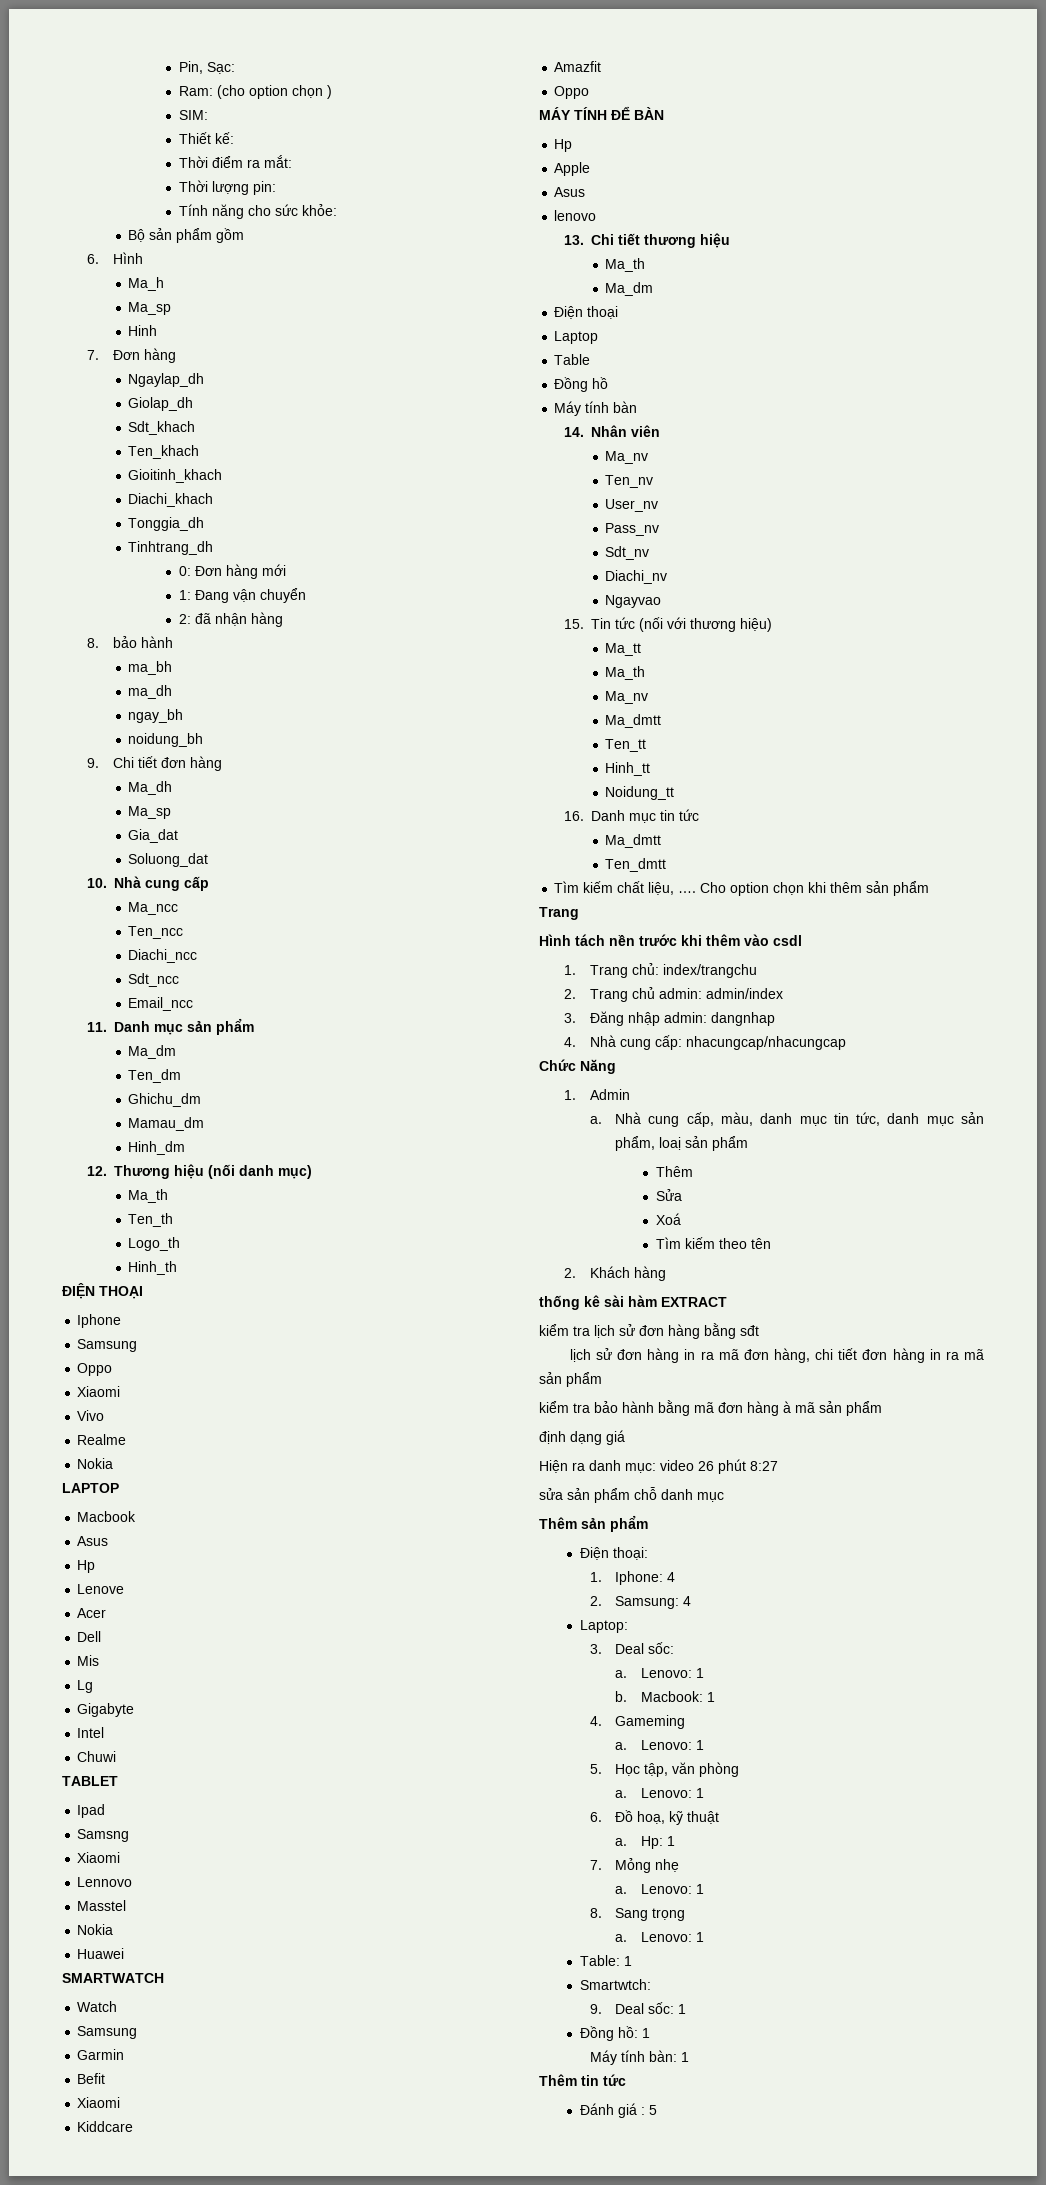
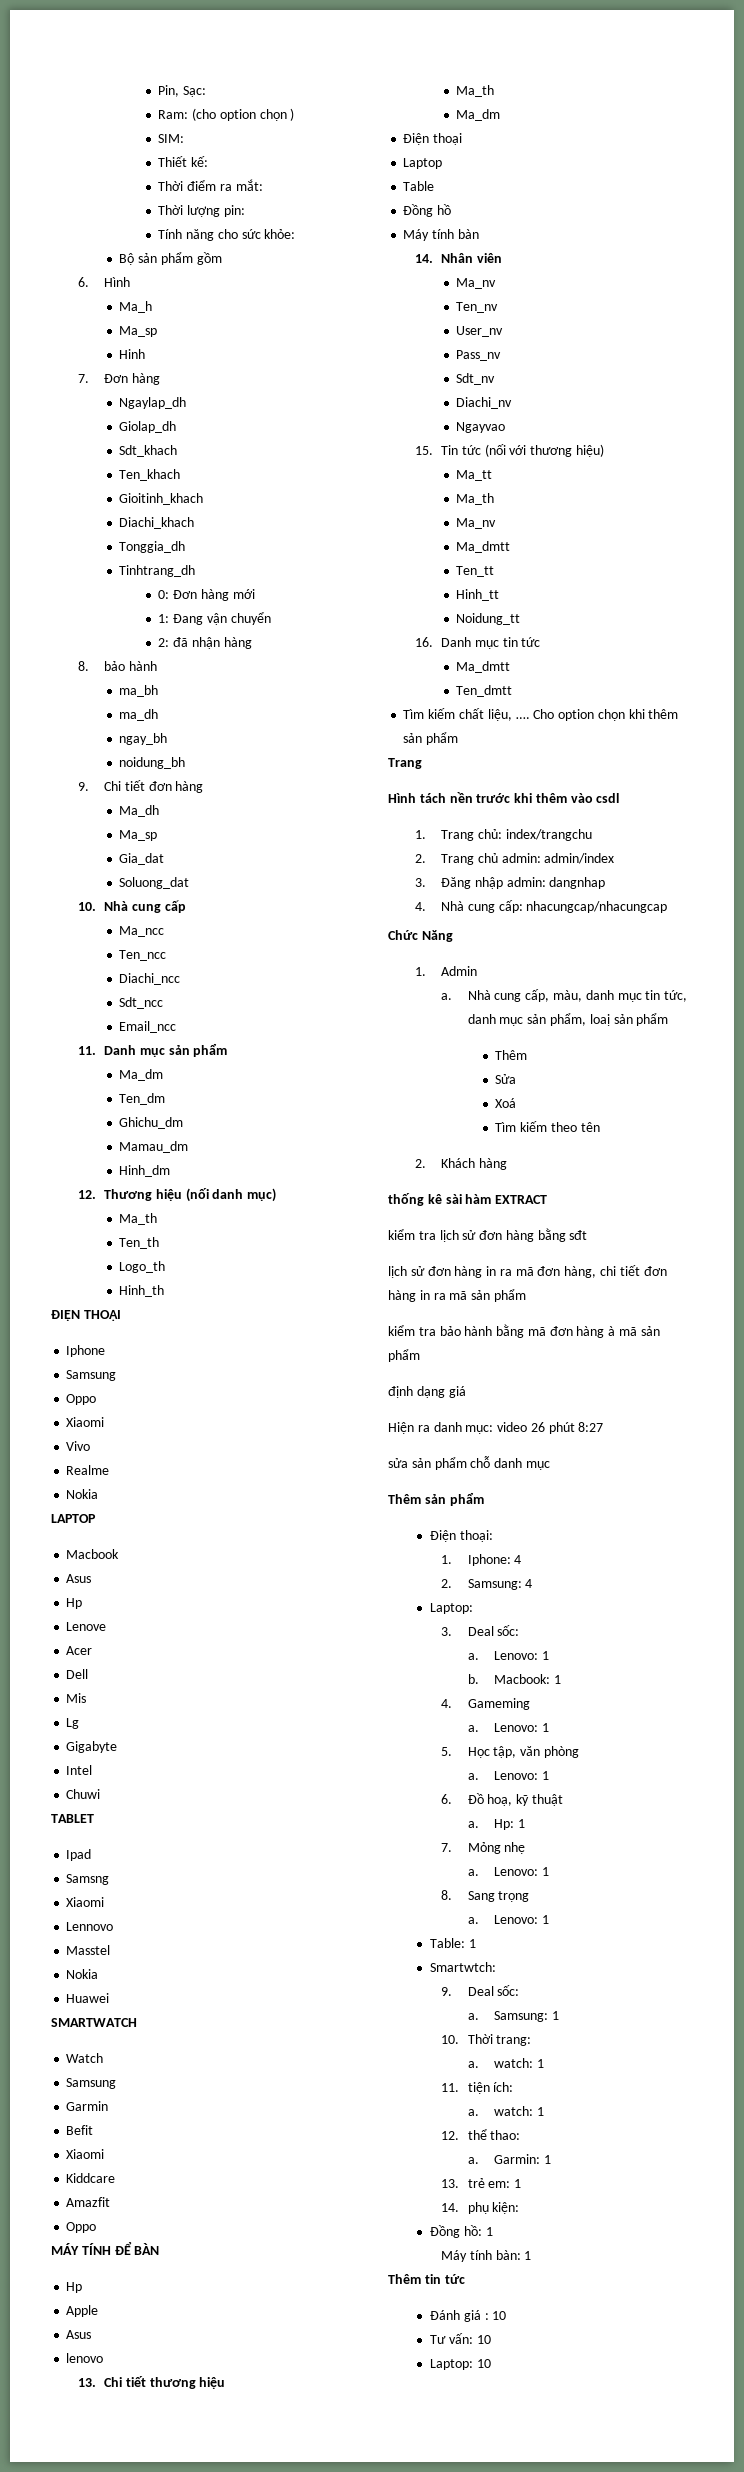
[678,2004,687,2014] 1 -> [467,2011,559,2022] [441,2034,532,2046] [467,2058,544,2068] [441,2082,514,2094] [467,2106,544,2116] [441,2129,521,2140] [467,2154,551,2164] [441,2178,522,2188] [441,2202,520,2214] // a. Samsung: 1 // 10. Thời trang: // a. watch: 1 // 11. tiện ích: // a. watch: 1 // 12. thể thao: // a. Garmin: 1 // 13. trẻ em: 1 // 14. phụ kiện:
[648,2105,657,2115] 5 -> [492,2311,507,2320] [429,2333,491,2344] [429,2359,491,2370] 10 // Tư vấn: 10 // Laptop: 10

